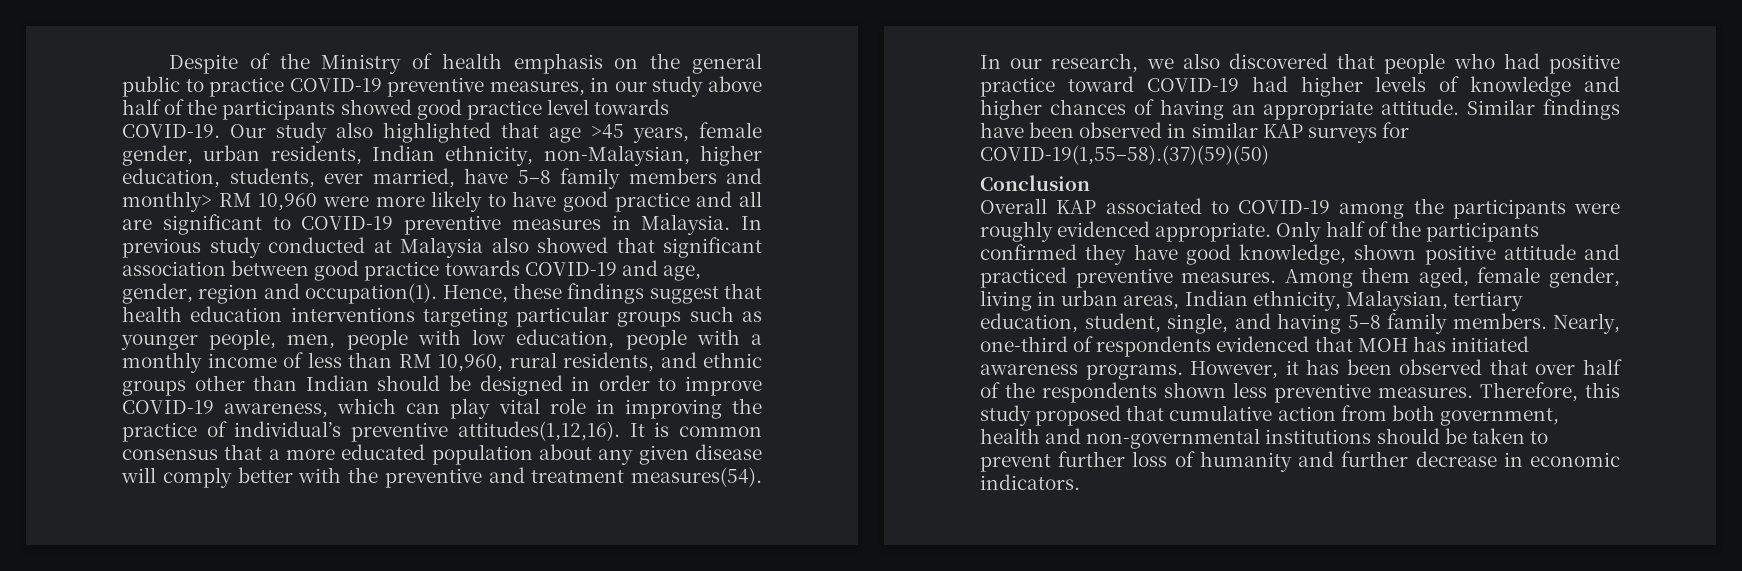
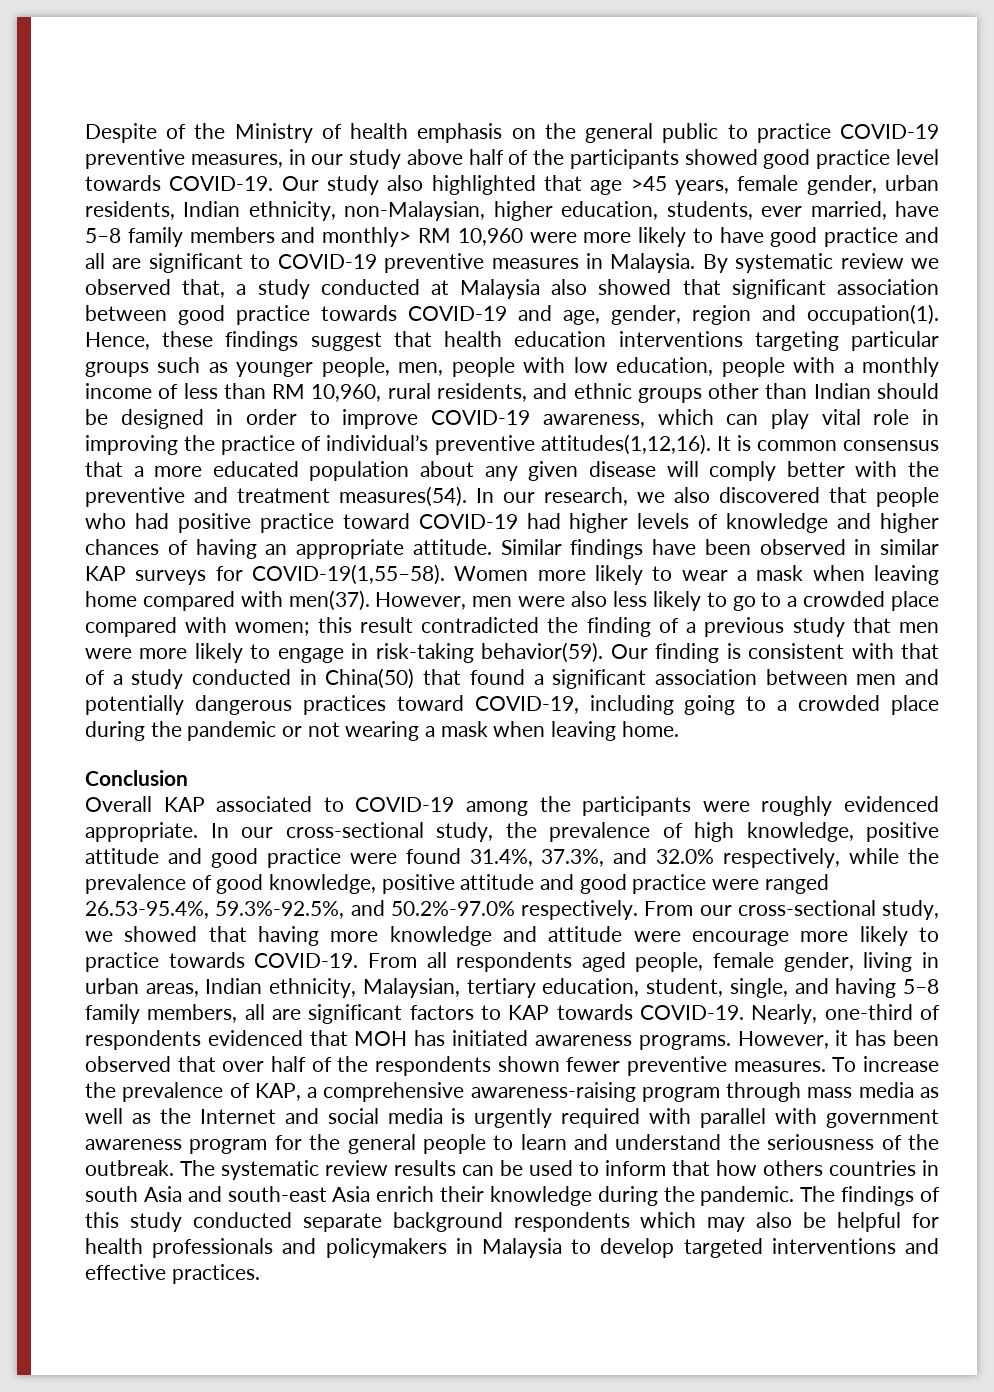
[741,216,762,230] [122,238,201,258] In previous -> [702,253,939,273] [85,279,247,298] By systematic review we observed that, a
[980,145,1269,165] COVID-19(1,55–58).(37)(59)(50) -> [252,564,940,585] [85,590,940,611] [85,617,940,637] [85,642,939,663] [85,668,940,689] [85,695,939,715] [85,721,679,741] COVID-19(1,55–58). Women more likely to wear a mask when leaving home compared with men(37). However, men were also less likely to go to a crowded place compared with women; this result contradicted the finding of a previous study that men were more likely to engage in risk-taking behavior(59). Our finding is consistent with that of a study conducted in China(50) that found a significant association between men and potentially dangerous practices toward COVID-19, including going to a crowded place during the pandemic or not wearing a mask when leaving home.
[1276,221,1539,242] [980,244,1620,265] [980,267,1469,288] Only half of the participants confirmed they have good knowledge, shown positive attitude and practiced preventive measures. Among them aged, -> [210,822,939,842] [85,848,939,868] [85,874,829,894] [85,900,939,920] [85,926,940,946] [85,952,704,972] In our cross-sectional study, the prevalence of high knowledge, positive attitude and good practice were found 31.4%, 37.3%, and 32.0% respectively, while the prevalence of good knowledge, positive attitude and good practice were ranged 26.53-95.4%, 59.3%-92.5%, and 50.2%-97.0% respectively. From our cross-sectional study, we showed that having more knowledge and attitude were encourage more likely to practice towards COVID-19. From all respondents aged people,
[1452,313,1547,329] members. -> [147,1004,744,1024] members, all are significant factors to KAP towards COVID-19.
[1233,382,1620,403] [980,405,1559,426] [980,428,1548,449] [980,451,1620,472] [980,474,1080,490] less preventive measures. Therefore, this study proposed that cumulative action from both government, health and non-governmental institutions should be taken to prevent further loss of humanity and further decrease in economic indicators. -> [566,1056,939,1076] [85,1082,939,1102] [85,1108,939,1128] [85,1134,939,1154] [85,1160,939,1180] [85,1186,940,1206] [85,1212,939,1232] [85,1238,940,1258] [85,1264,260,1284] fewer preventive measures. To increase the prevalence of KAP, a comprehensive awareness-raising program through mass media as well as the Internet and social media is urgently required with parallel with government awareness program for the general people to learn and understand the seriousness of the outbreak. The systematic review results can be used to inform that how others countries in south Asia and south-east Asia enrich their knowledge during the pandemic. The findings of this study conducted separate background respondents which may also be helpful for health professionals and policymakers in Malaysia to develop targeted interventions and effective practices.

